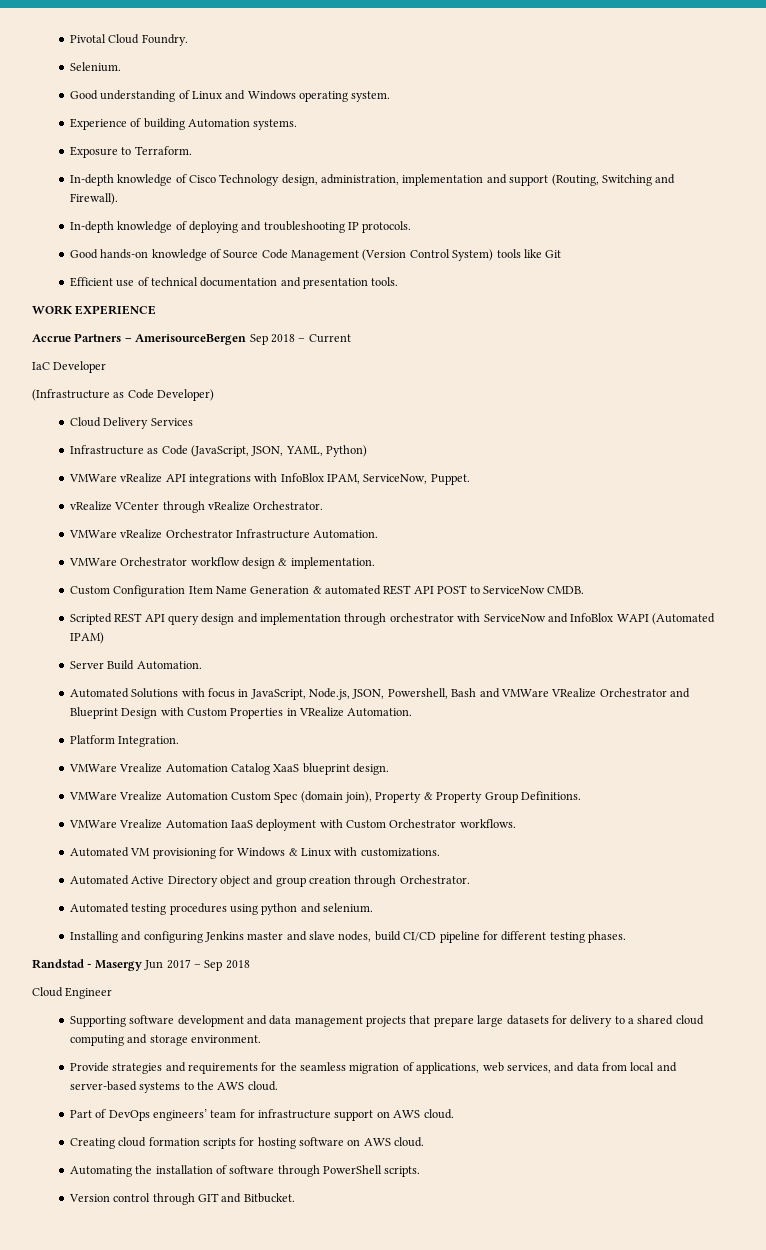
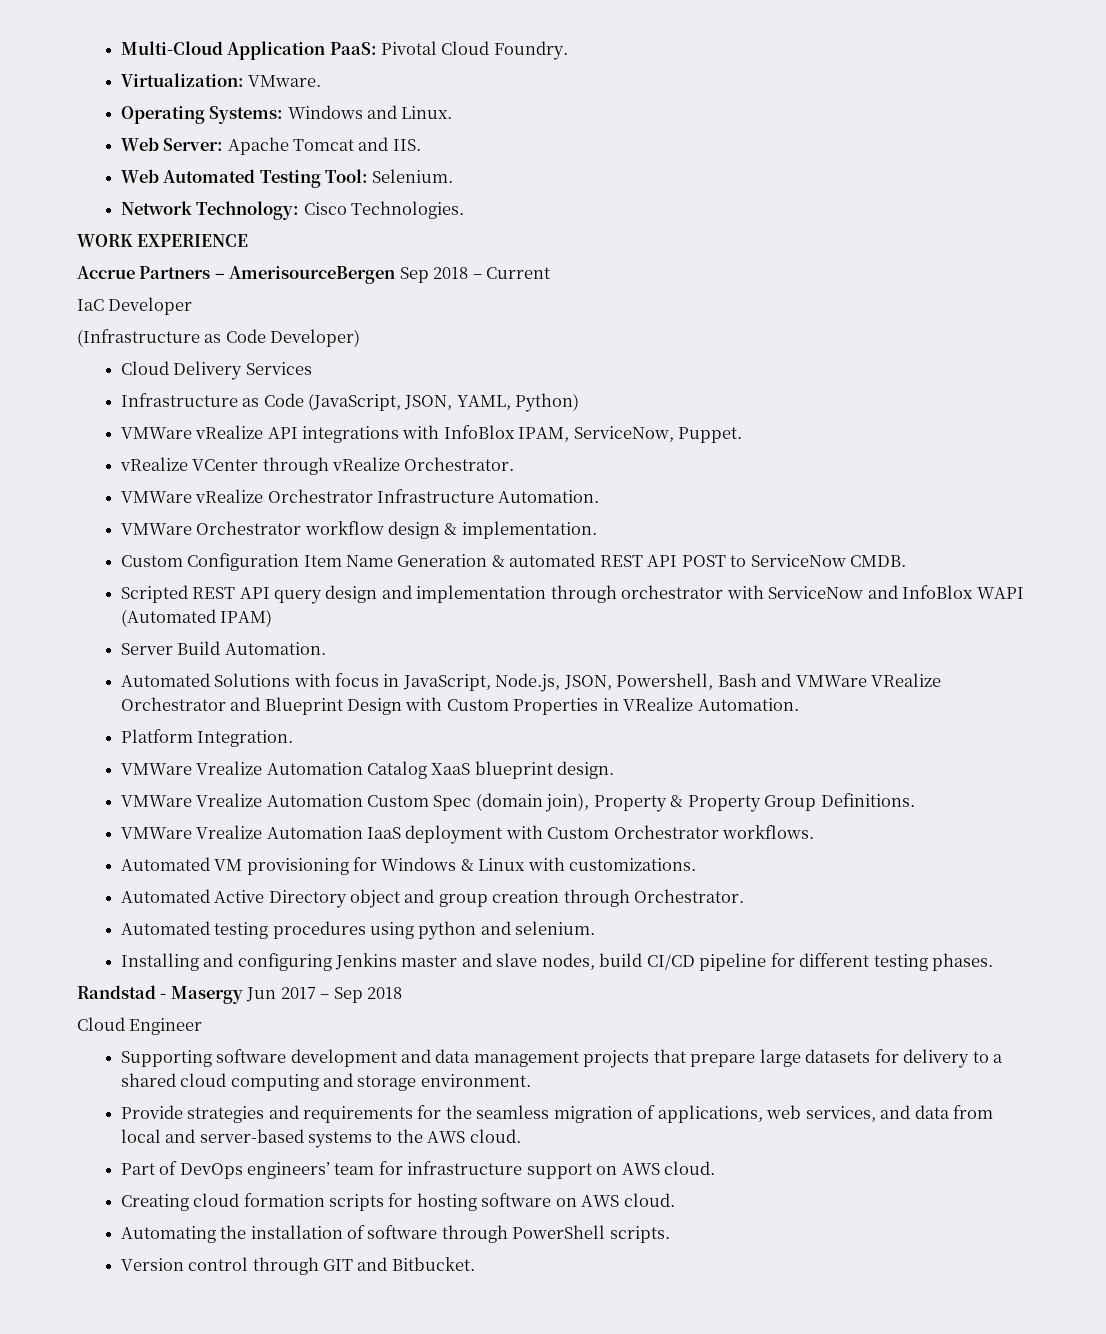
(69, 38) none -> [120,41,377,60] Multi-Cloud Application PaaS:
[69,62,121,72] [69,90,391,102] [69,118,298,130] [69,146,192,158] [69,174,676,186] [69,193,118,205] [69,221,412,233] [69,249,562,261] [69,277,399,289] Selenium. // Good understanding of Linux and Windows operating system. // Experience of building Automation systems. // Exposure to Terraform. // In-depth knowledge of Cisco Technology design, administration, implementation and support (Routing, Switching and Firewall). // In-depth knowledge of deploying and troubleshooting IP protocols. // Good hands-on knowledge of Source Code Management (Version Control System) tools like Git // Efficient use of technical documentation and presentation tools. -> [120,73,322,87] [120,105,453,124] [120,137,421,155] [120,169,454,188] [120,201,464,220] Virtualization: VMware. // Operating Systems: Windows and Linux. // Web Server: Apache Tomcat and IIS. // Web Automated Testing Tool: Selenium. // Network Technology: Cisco Technologies.

